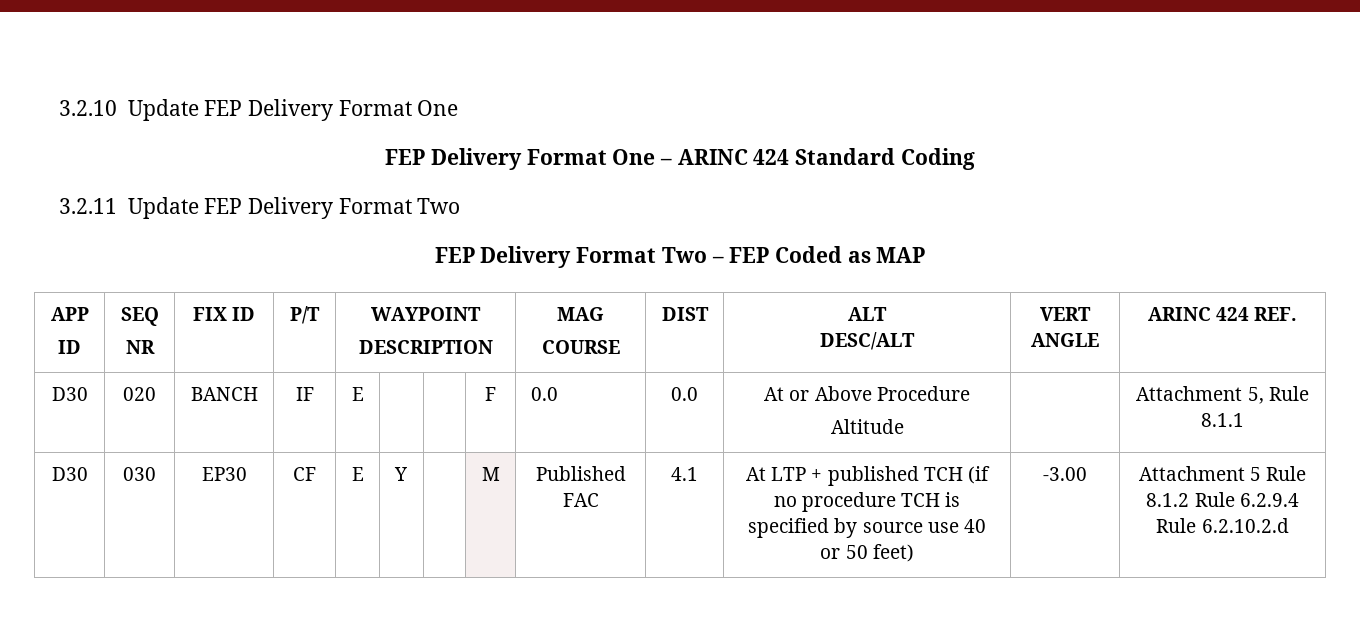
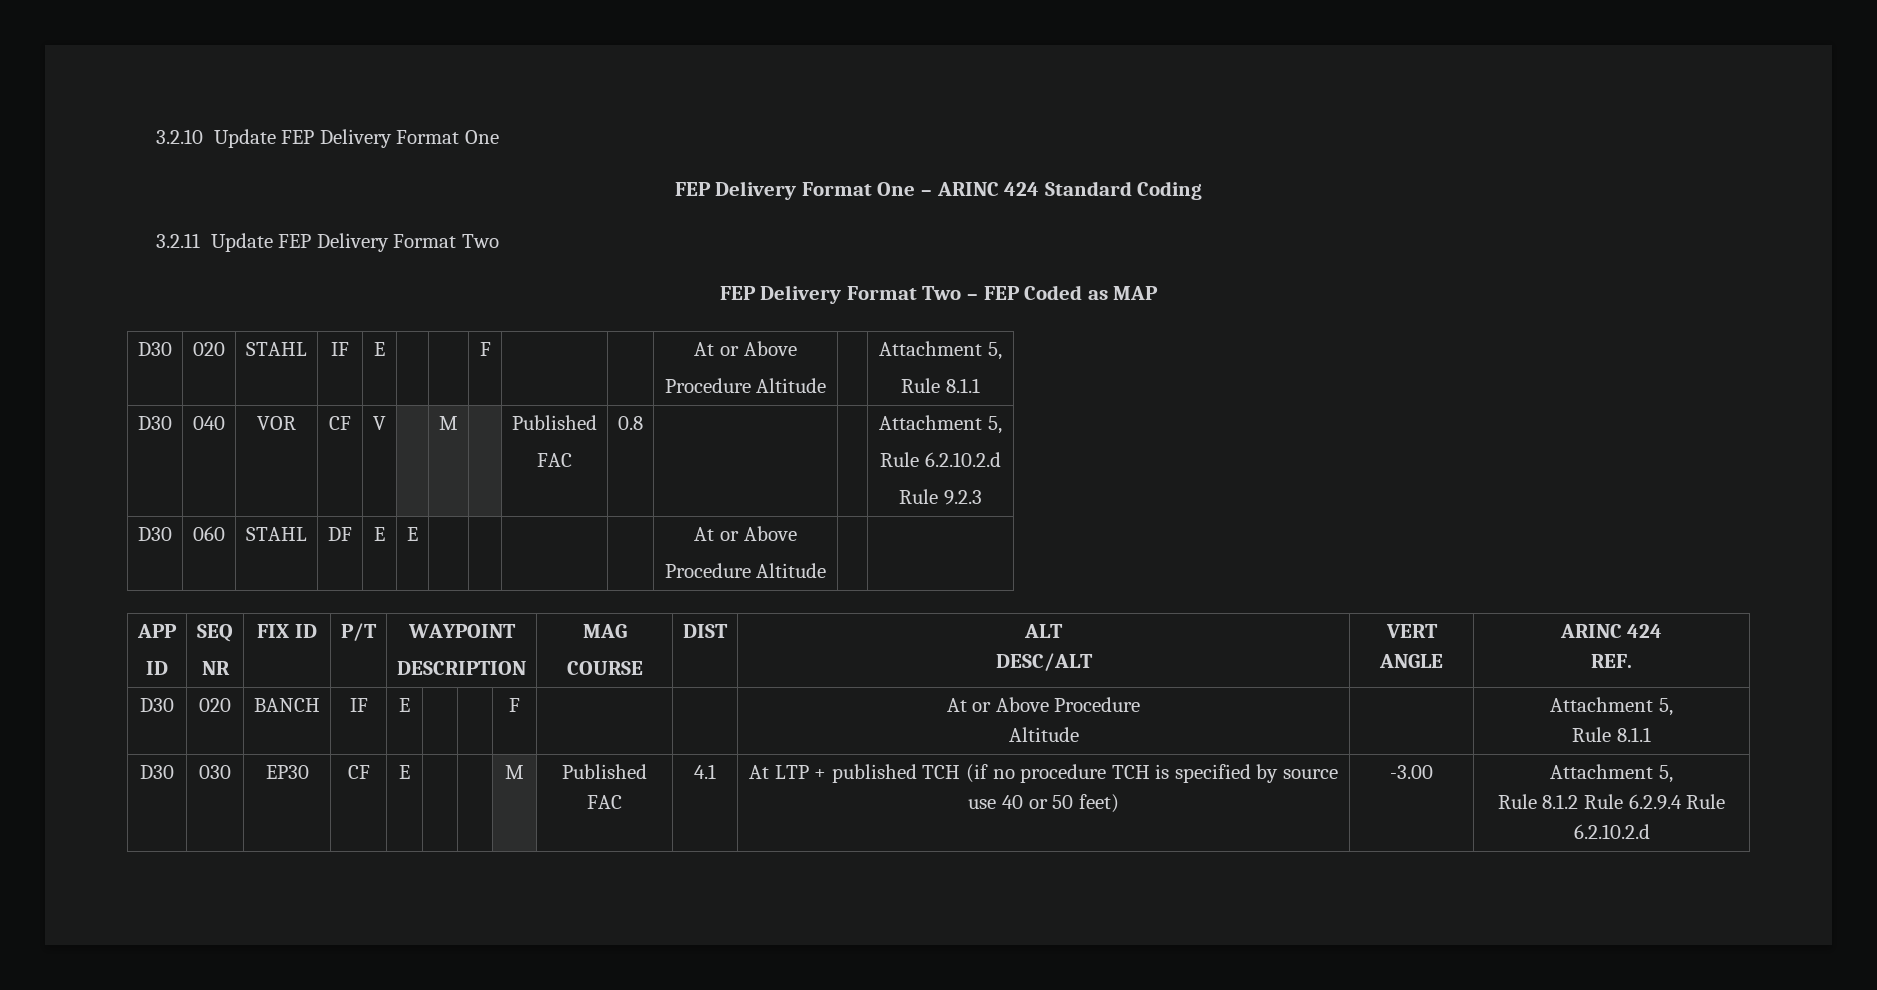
(926, 255) none -> [138,342,172,356] [193,342,225,356] [246,342,307,356] [331,342,349,356] [374,342,385,356] [479,342,491,356] [694,341,797,356] [664,378,827,393] [879,341,1002,360] [901,378,980,393] [138,416,172,430] [193,416,225,430] [257,416,296,430] [329,416,351,430] [373,416,386,430] [439,416,458,430] [512,415,597,430] [537,453,572,467] [618,416,643,430] [879,415,1002,434] [880,452,1001,467] [899,489,982,505] [138,527,172,541] [193,526,225,541] [246,527,307,541] [328,527,352,541] [374,527,385,541] [407,527,418,541] [694,526,797,541] [664,563,827,578] // D30 | 020 | STAHL | IF | E | | | F | | | At or Above // Procedure Altitude | | Attachment 5, // Rule 8.1.1 // D30 | 040 | VOR | CF | V | | M | | Published // FAC | 0.8 | | | Attachment 5, // Rule 6.2.10.2.d // Rule 9.2.3 // D30 | 060 | STAHL | DF | E | E | | | | | At or Above // Procedure Altitude | |
(1249, 314) none -> (1663, 631) //
[530,387,558,401] [671,387,698,401] 0.0 | 0.0 -> (520, 705) |
(1264, 395) none -> (1673, 707) //
[393,467,407,481] Y -> (410, 772) none
[1250,467,1261,481] 5 -> [1658,765,1673,783] 5, //

